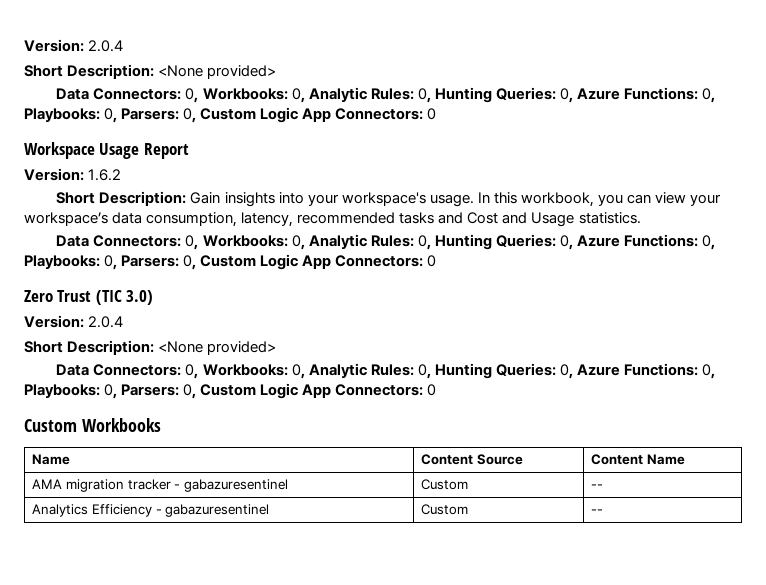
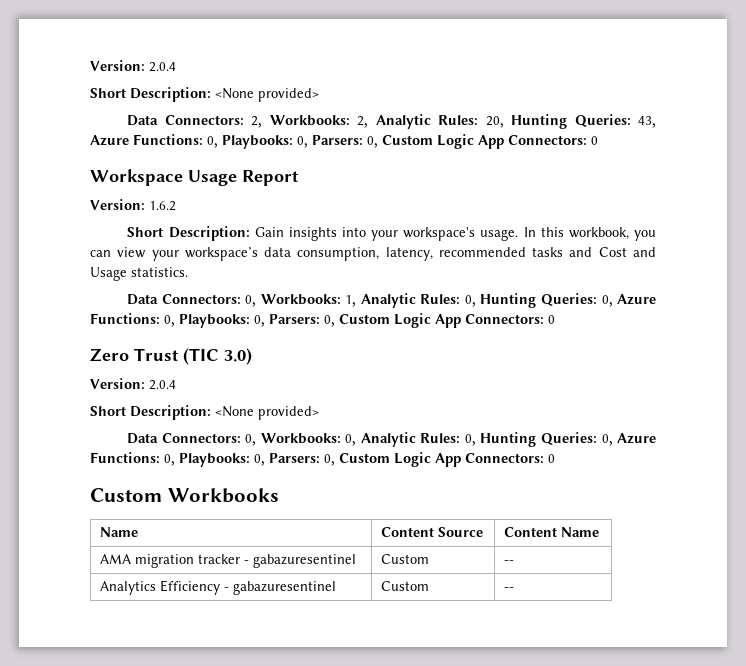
[24,39,124,52] [24,64,277,79] [56,87,573,103] Version: 2.0.4 // Short Description: <None provided> // Data Connectors: 0, Workbooks: 0, Analytic Rules: 0, Hunting Queries: 0, -> [90,60,176,72] [90,87,319,102] [127,114,656,129] Version: 2.0.4 // Short Description: <None provided> // Data Connectors: 2, Workbooks: 2, Analytic Rules: 20, Hunting Queries: 43,
[291,235,305,250] 0, -> [345,295,357,307] 1,

